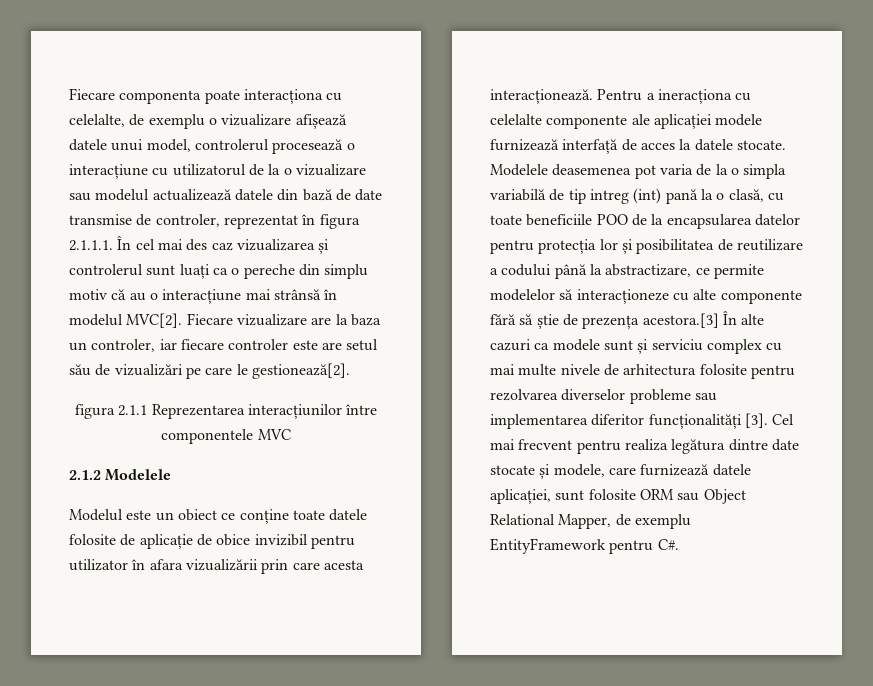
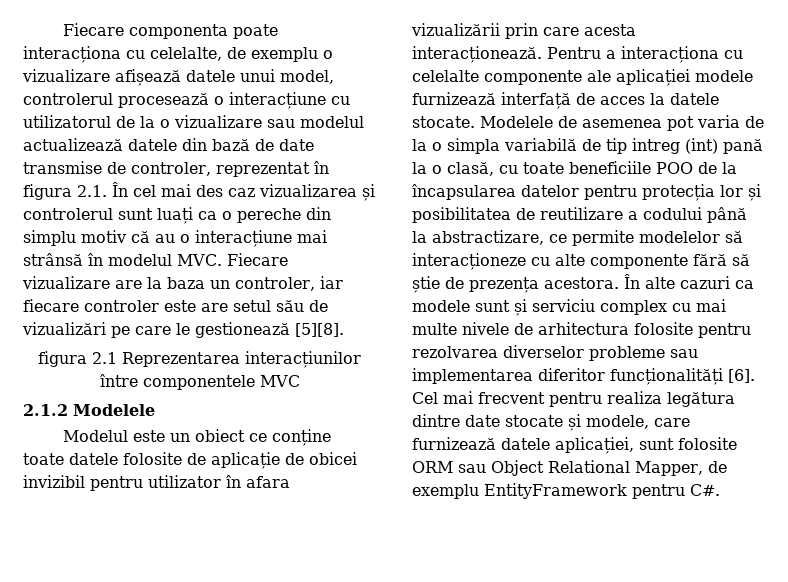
[69,240,113,251] 2.1.1.1. -> [77,185,107,197] 2.1.
[126,313,183,328] MVC[2]. -> [177,254,222,266] MVC.
[251,363,350,379] [74,404,148,419] gestionează[2]. // figura 2.1.1 -> [195,322,344,338] [38,351,117,367] gestionează [5][8]. // figura 2.1
[216,534,251,546] obice -> [309,452,357,465] obicei
[657,89,732,104] ineracționa -> [621,46,719,63] interacționa
[552,164,632,176] deasemenea -> [558,116,662,128] de asemenea
[666,214,752,229] encapsularea -> [412,184,516,200] încapsularea
[642,313,719,328] acestora.[3] -> [544,277,619,289] acestora.
[744,413,768,428] [3]. -> [728,369,755,383] [6].

